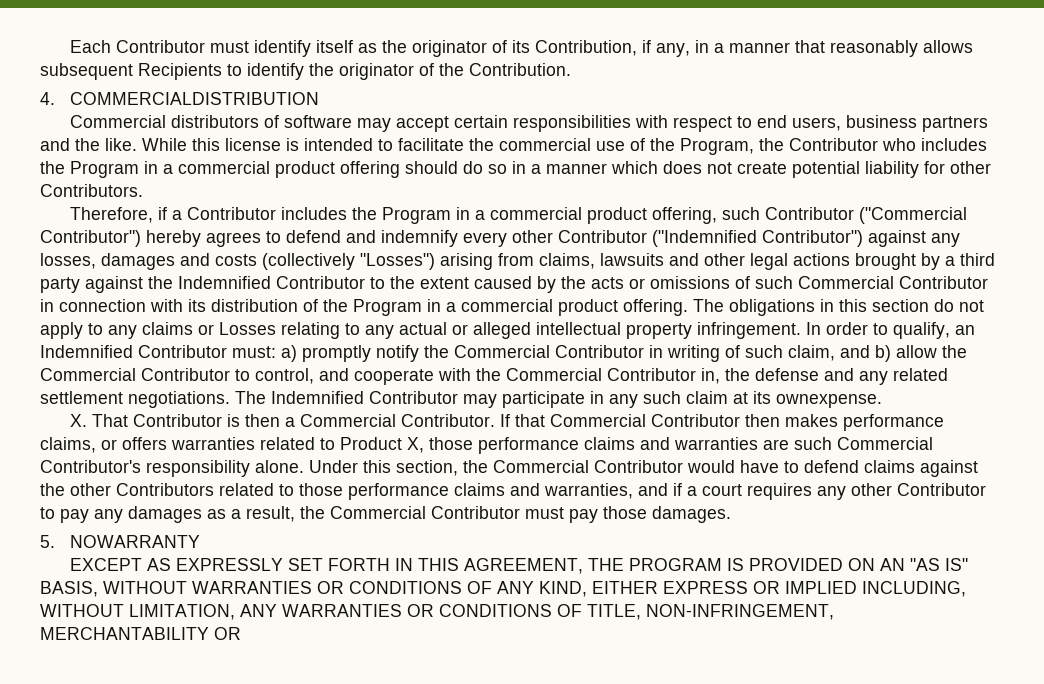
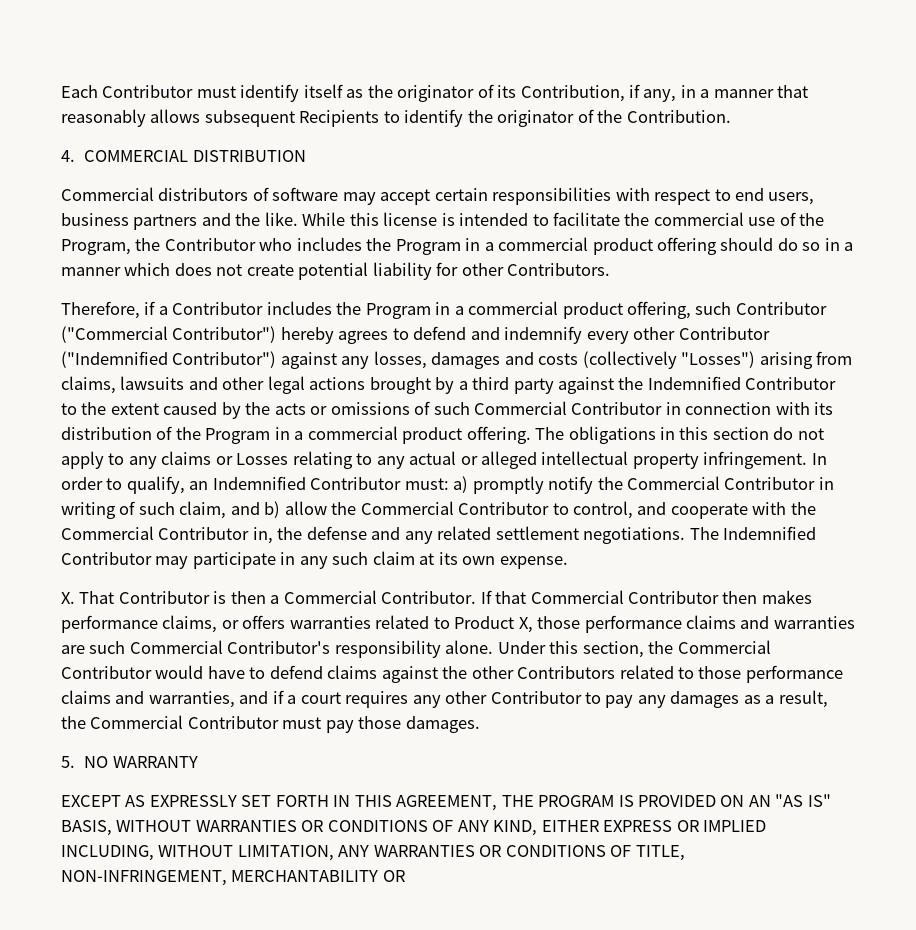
[69,92,319,105] COMMERCIALDISTRIBUTION -> [84,150,306,162] COMMERCIAL DISTRIBUTION
[776,394,882,408] ownexpense. -> [462,556,568,569] own expense.
[69,535,200,548] NOWARRANTY -> [84,756,198,768] NO WARRANTY

